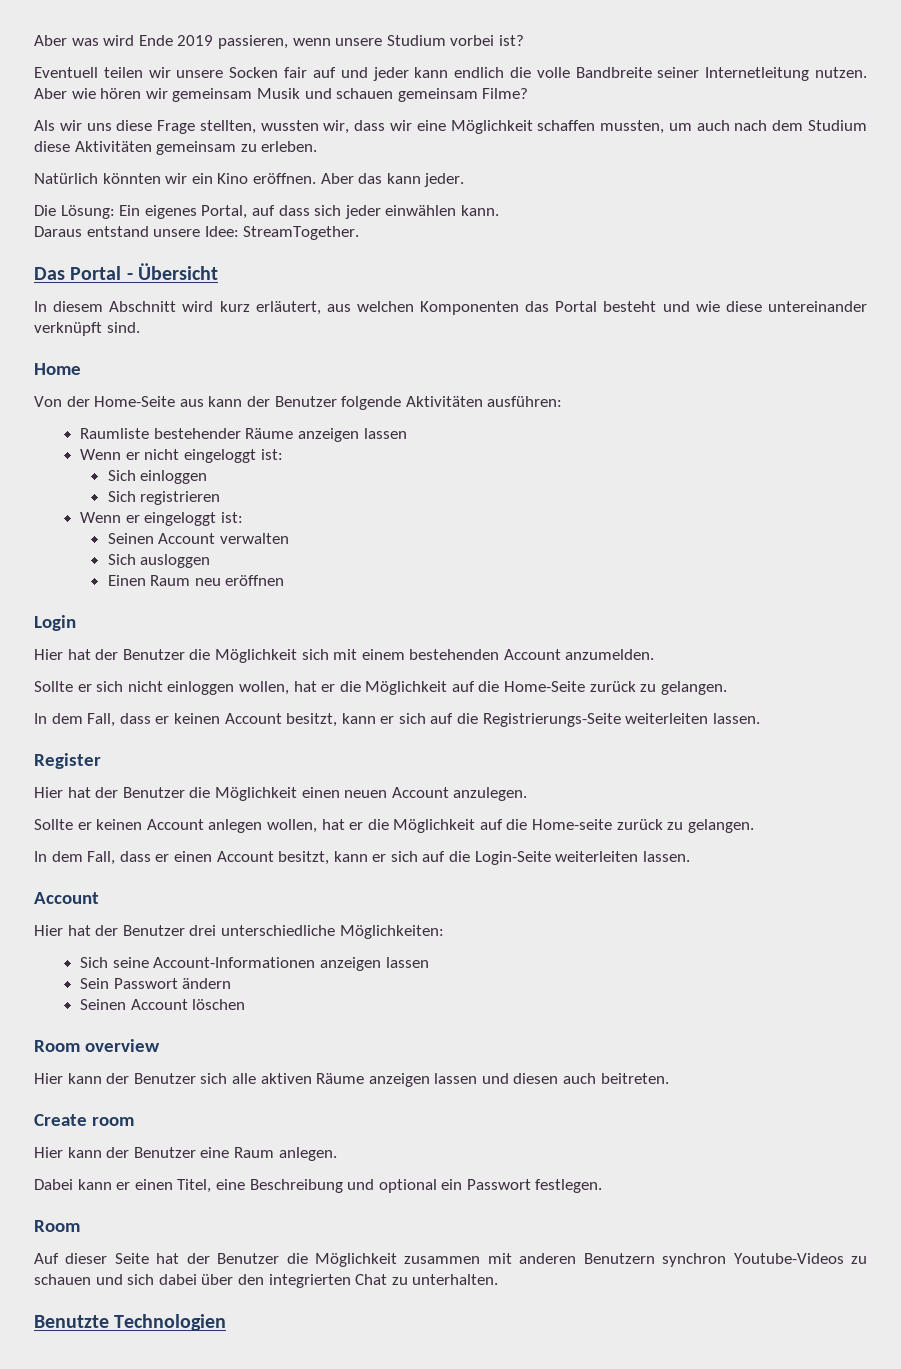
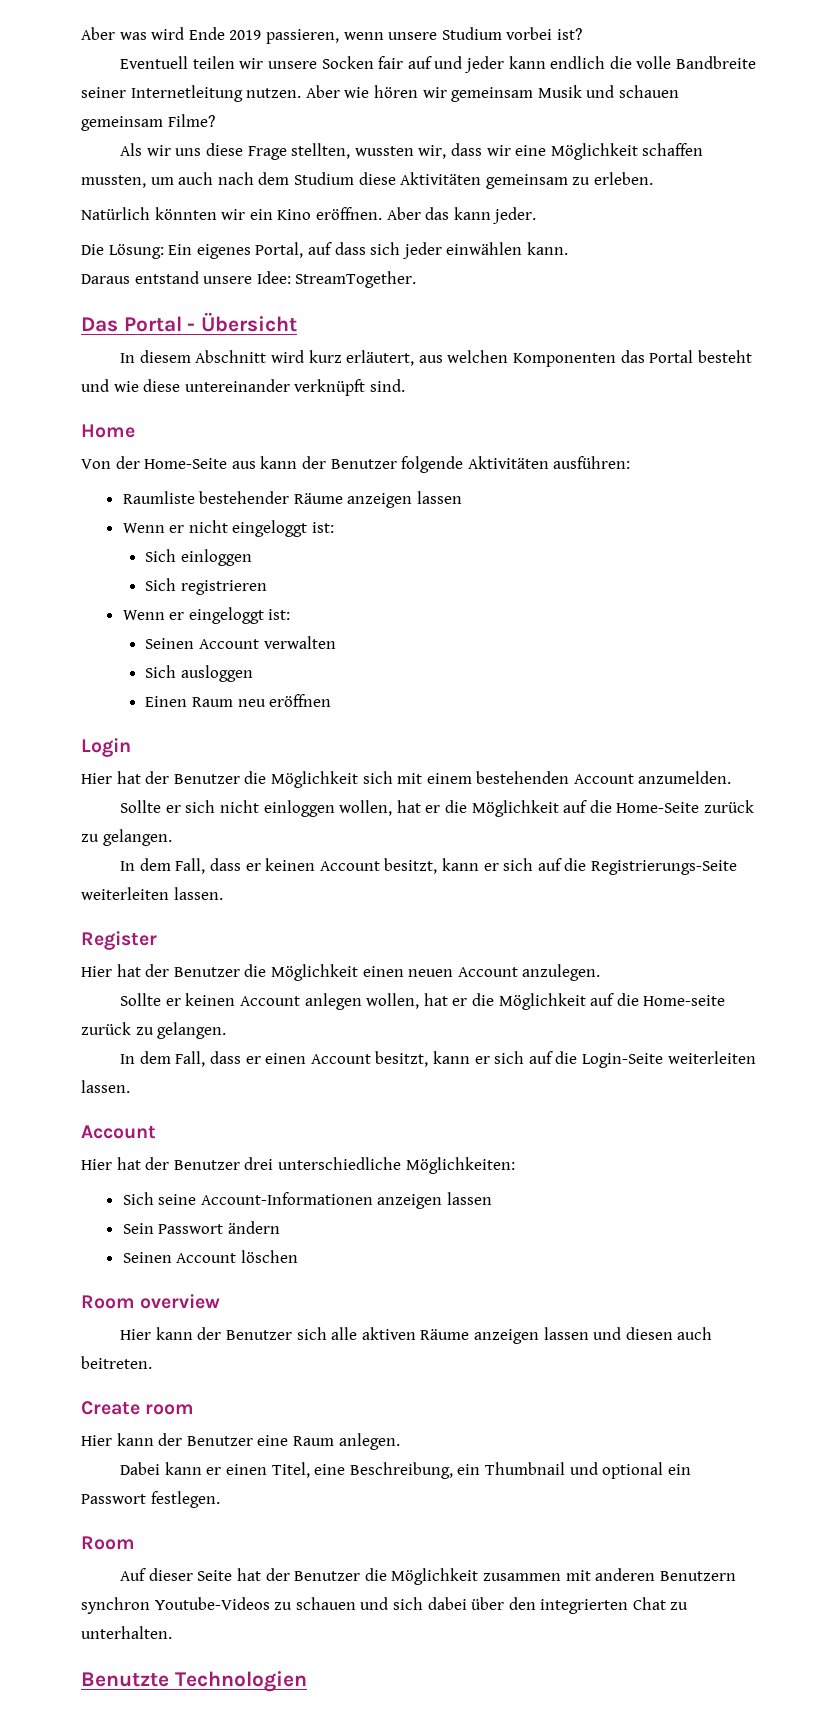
[249,1179,343,1193] Beschreibung -> [349,1462,565,1479] Beschreibung, ein Thumbnail

